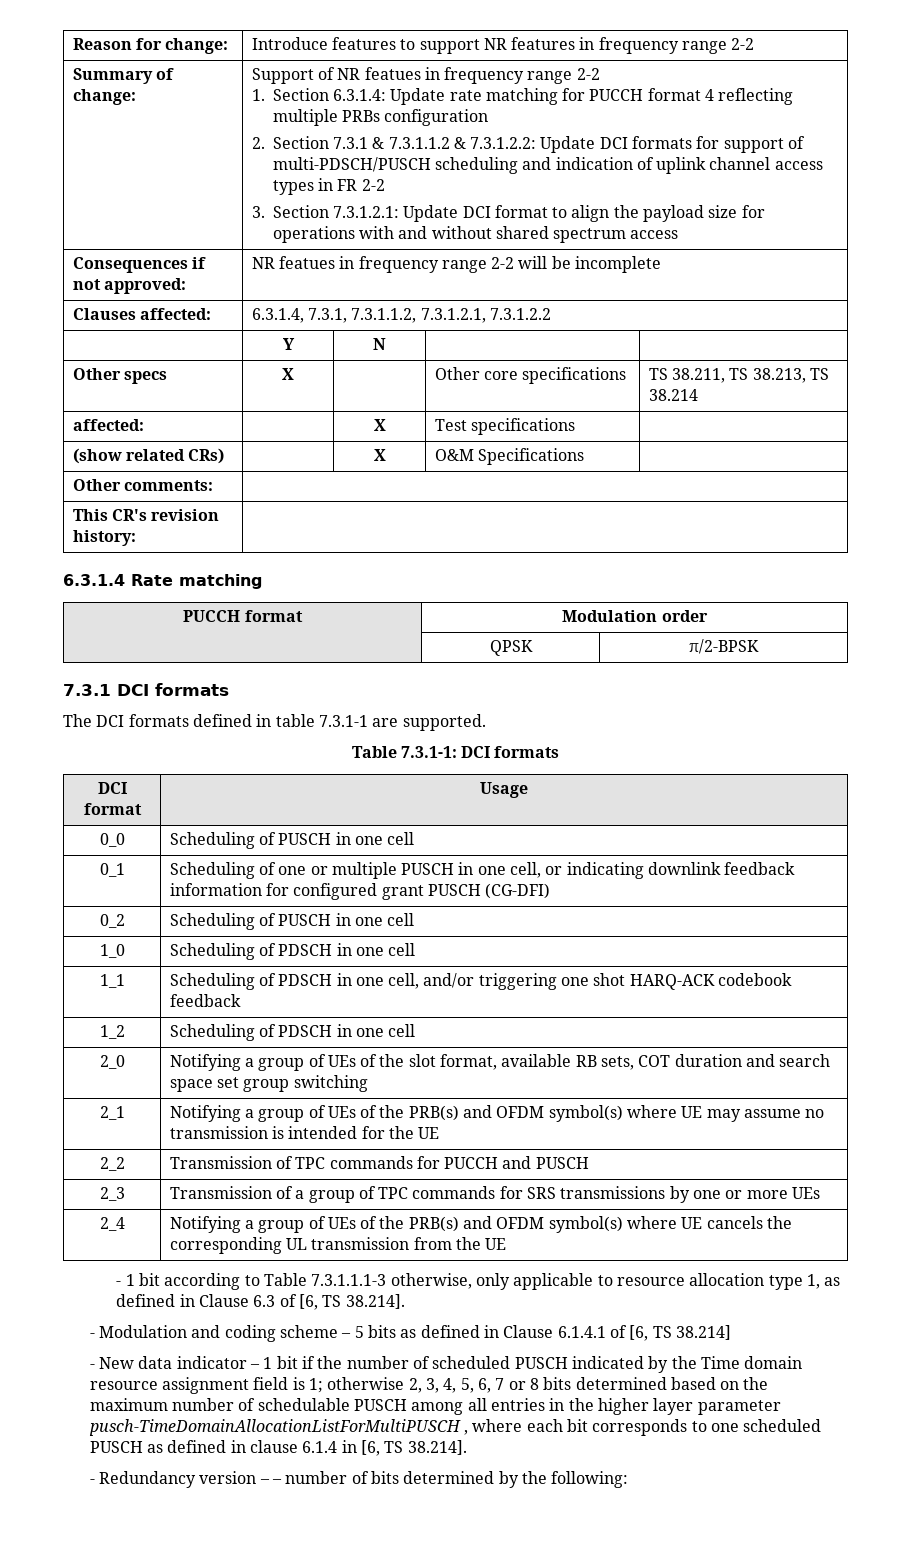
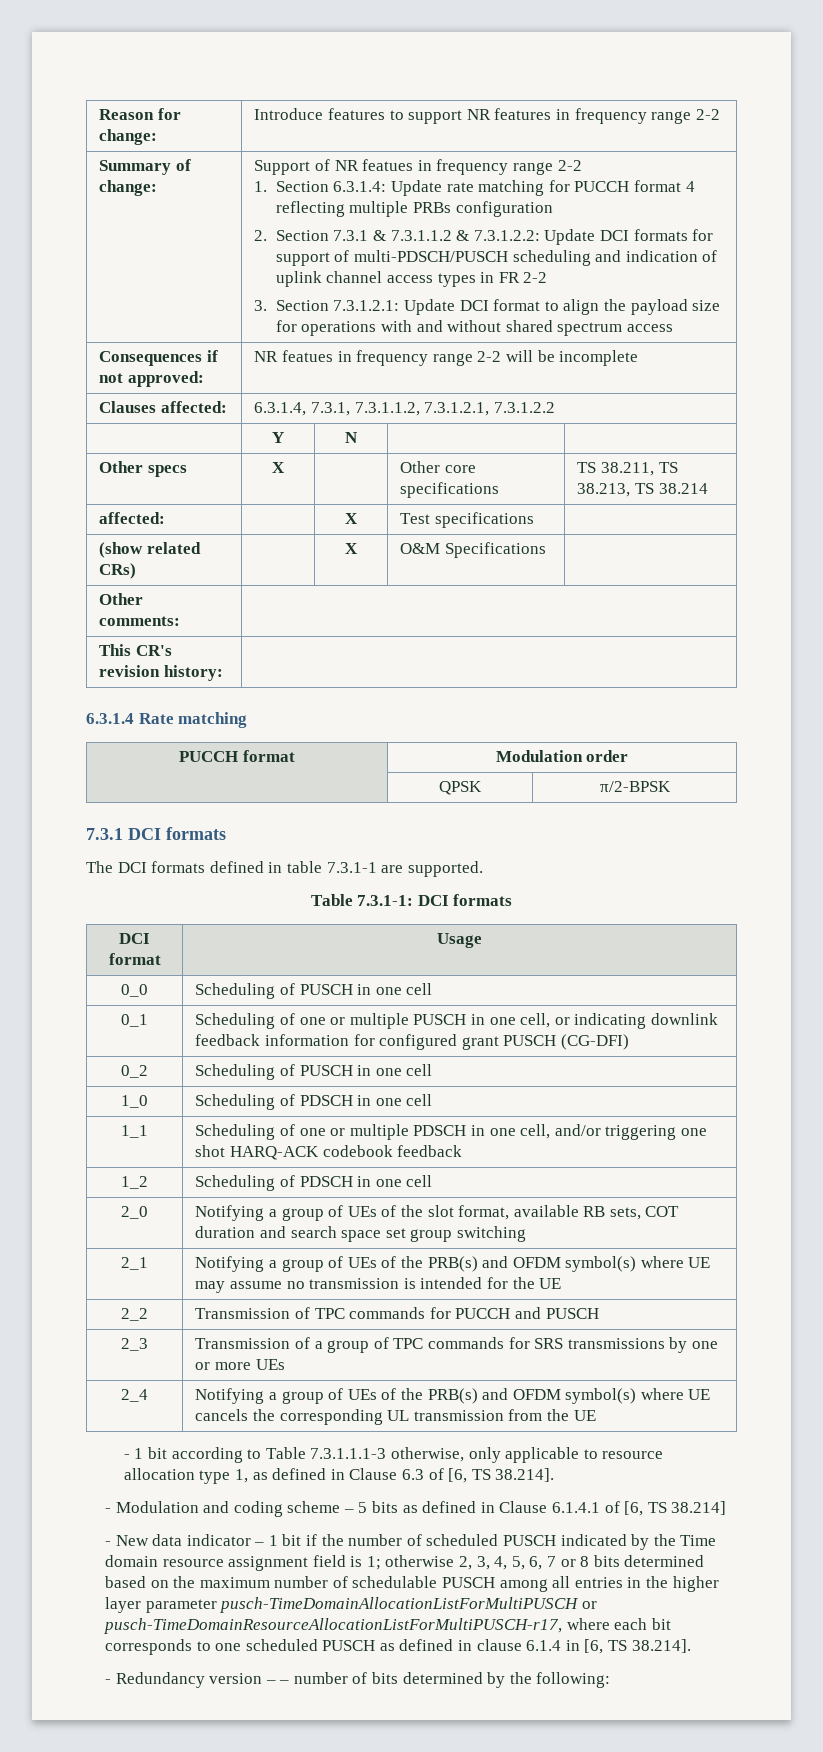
(276, 979) none -> [299,1124,409,1140] one or multiple
[464,1430,469,1435] , -> [581,1601,597,1609] [103,1618,562,1634] or pusch-TimeDomainResourceAllocationListForMultiPUSCH-r17,

